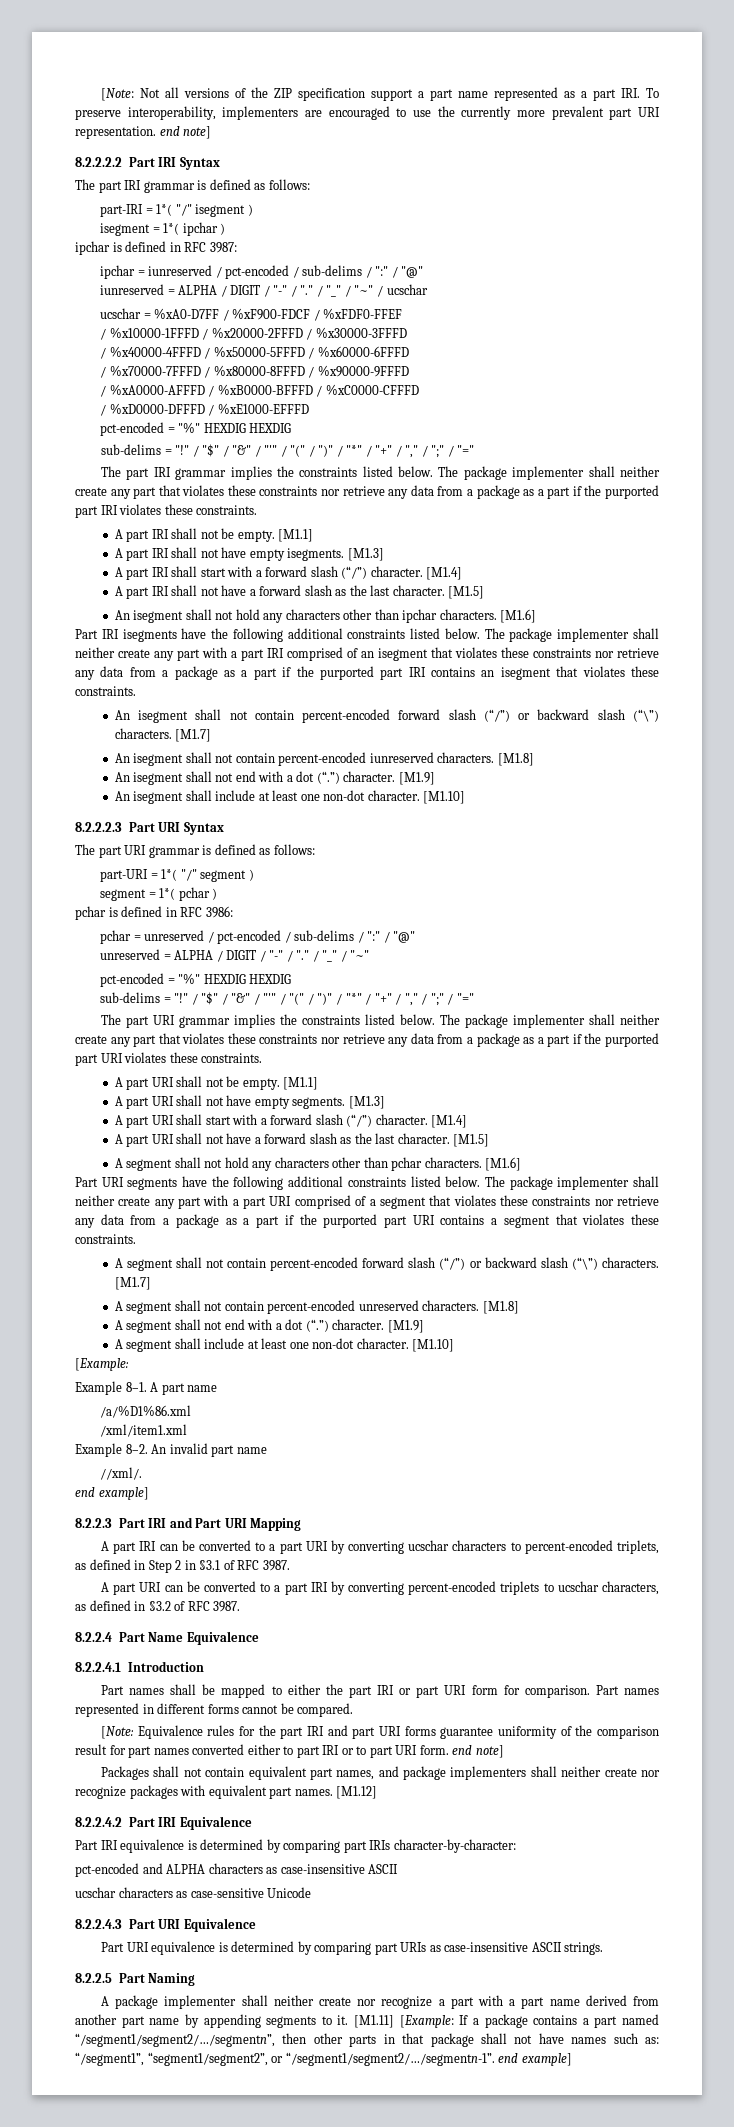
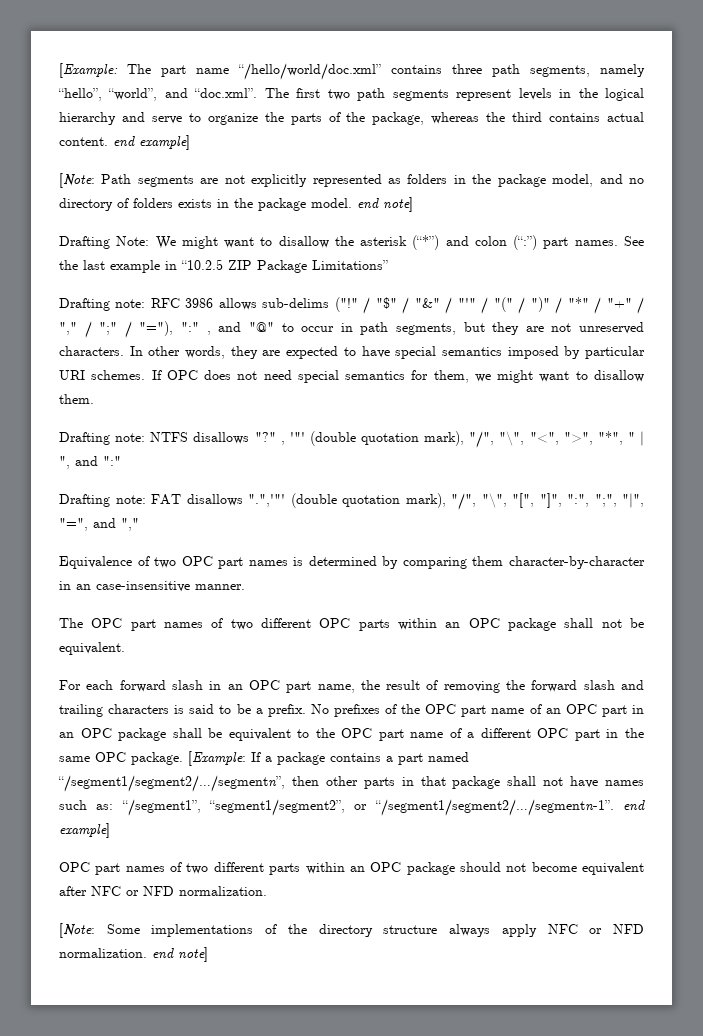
[101,87,660,101] [75,106,660,120] [75,126,212,139] [75,157,220,170] [75,179,310,193] [100,204,253,217] [100,222,226,236] [75,241,237,255] [100,265,424,279] [100,284,428,297] [100,308,403,321] [100,327,407,340] [100,346,409,359] [100,365,409,378] [100,384,419,397] [100,403,309,416] [100,422,292,436] [101,444,190,455] [Note: Not all versions of the ZIP specification support a part name represented as a part IRI. To preserve interoperability, implementers are encouraged to use the currently more prevalent part URI representation. end note] // 8.2.2.2.2 Part IRI Syntax // The part IRI grammar is defined as follows: // part-IRI = 1*( "/" isegment ) // isegment = 1*( ipchar ) // ipchar is defined in RFC 3987: // ipchar = iunreserved / pct-encoded / sub-delims / ":" / "@" // iunreserved = ALPHA / DIGIT / "-" / "." / "_" / "~" / ucschar // ucschar = %xA0-D7FF / %xF900-FDCF / %xFDF0-FFEF // / %x10000-1FFFD / %x20000-2FFFD / %x30000-3FFFD // / %x40000-4FFFD / %x50000-5FFFD / %x60000-6FFFD // / %x70000-7FFFD / %x80000-8FFFD / %x90000-9FFFD // / %xA0000-AFFFD / %xB0000-BFFFD / %xC0000-CFFFD // / %xD0000-DFFFD / %xE1000-EFFFD // pct-encoded = "%" HEXDIG HEXDIG // sub-delims = "!" -> [59,63,645,80] [58,88,644,101] [59,112,645,125] [59,135,190,150] [59,173,645,188] [59,197,413,212] [59,235,644,250] [59,259,388,273] [59,297,358,312] [Example: The part name “/hello/world/doc.xml” contains three path segments, namely “hello”, “world”, and “doc.xml”. The first two path segments represent levels in the logical hierarchy and serve to organize the parts of the package, whereas the third contains actual content. end example] // [Note: Path segments are not explicitly represented as folders in the package model, and no directory of folders exists in the package model. end note] // Drafting Note: We might want to disallow the asterisk (“*”) and colon (“:”) part names. See the last example in “10.2.5 ZIP Package Limitations” // Drafting note: RFC 3986 allows sub-delims ("!"
[457,445,475,455] [101,466,661,480] [75,485,659,499] [75,504,258,518] [114,528,314,542] [114,547,384,561] [114,566,463,580] [114,585,485,599] [114,609,537,623] [75,628,659,642] [75,647,659,661] [75,666,660,680] [75,686,136,696] [114,709,659,723] [114,728,212,742] [114,752,534,766] [114,771,435,785] [114,790,466,804] [75,822,224,835] [75,844,315,858] [100,869,254,882] [100,887,218,901] [75,906,233,920] [100,930,416,944] [100,949,370,962] [100,973,292,987] [100,992,474,1006] [101,1014,660,1028] [75,1033,659,1047] [75,1052,263,1066] [114,1076,319,1090] [114,1095,385,1109] [114,1114,468,1128] [114,1133,490,1147] [114,1157,522,1171] [75,1176,659,1190] [75,1195,660,1209] [75,1214,659,1228] [75,1234,136,1244] [114,1257,660,1271] [114,1277,151,1290] [114,1300,519,1314] [114,1319,424,1333] [114,1338,455,1352] [75,1358,129,1371] [75,1381,218,1395] [100,1405,192,1418] [100,1424,188,1437] [75,1443,267,1457] [100,1467,143,1480] [75,1487,149,1500] [75,1517,302,1531] [101,1540,660,1554] [75,1559,290,1573] [101,1581,660,1595] [75,1600,241,1612] [75,1631,259,1645] [75,1661,204,1672] [101,1684,660,1698] [75,1703,354,1717] [101,1725,659,1739] [75,1744,504,1758] [101,1766,661,1780] [75,1785,378,1799] [75,1816,252,1830] [75,1839,516,1853] [75,1863,399,1877] [75,1887,312,1898] [75,1918,256,1932] [101,1941,604,1955] [75,1973,196,1986] [101,1995,660,2009] [75,2014,394,2028] "=" // The part IRI grammar implies the constraints listed below. The package implementer shall neither create any part that violates these constraints nor retrieve any data from a package as a part if the purported part IRI violates these constraints. // A part IRI shall not be empty. [M1.1] // A part IRI shall not have empty isegments. [M1.3] // A part IRI shall start with a forward slash (“/”) character. [M1.4] // A part IRI shall not have a forward slash as the last character. [M1.5] // An isegment shall not hold any characters other than ipchar characters. [M1.6] // Part IRI isegments have the following additional constraints listed below. The package implementer shall neither create any part with a part IRI comprised of an isegment that violates these constraints nor retrieve any data from a package as a part if the purported part IRI contains an isegment that violates these constraints. // An isegment shall not contain percent-encoded forward slash (“/”) or backward slash (“\”) characters. [M1.7] // An isegment shall not contain percent-encoded iunreserved characters. [M1.8] // An isegment shall not end with a dot (“.”) character. [M1.9] // An isegment shall include at least one non-dot character. [M1.10] // 8.2.2.2.3 Part URI Syntax // The part URI grammar is defined as follows: // part-URI = 1*( "/" segment ) // segment = 1*( pchar ) // pchar is defined in RFC 3986: // pchar = unreserved / pct-encoded / sub-delims / ":" / "@" // unreserved = ALPHA / DIGIT / "-" / "." / "_" / "~" // pct-encoded = "%" HEXDIG HEXDIG // sub-delims = "!" / "$" / "&" / "'" / "(" / ")" / "*" / "+" / "," / ";" / "=" // The part URI grammar implies the constraints listed below. The package implementer shall neither create any part that violates these constraints nor retrieve any data from a package as a part if the purported part URI violates these constraints. // A part URI shall not be empty. [M1.1] // A part URI shall not have empty segments. [M1.3] // A part URI shall start with a forward slash (“/”) character. [M1.4] // A part URI shall not have a forward slash as the last character. [M1.5] // A segment shall not hold any characters other than pchar characters. [M1.6] // Part URI segments have the following additional constraints listed below. The package implementer shall neither create any part with a part URI comprised of a segment that violates these constraints nor retrieve any data from a package as a part if the purported part URI contains a segment that violates these constraints. // A segment shall not contain percent-encoded forward slash (“/”) or backward slash (“\”) characters. [M1.7] // A segment shall not contain percent-encoded unreserved characters. [M1.8] // A segment shall not end with a dot (“.”) character. [M1.9] // A segment shall include at least one non-dot character. [M1.10] // [Example: // Example 8–1. A part name // /a/%D1%86.xml // /xml/item1.xml // Example 8–2. An invalid part name // //xml/. // end example] // 8.2.2.3 Part IRI and Part URI Mapping // A part IRI can be converted to a part URI by converting ucschar characters to percent-encoded triplets, as defined in Step 2 in §3.1 of RFC 3987. // A part URI can be converted to a part IRI by converting percent-encoded triplets to ucschar characters, as defined in §3.2 of RFC 3987. // 8.2.2.4 Part Name Equivalence // 8.2.2.4.1 Introduction // Part names shall be mapped to either the part IRI or part URI form for comparison. Part names represented in different forms cannot be compared. // [Note: Equivalence rules for the part IRI and part URI forms guarantee uniformity of the comparison result for part names converted either to part IRI or to part URI form. end note] // Packages shall not contain equivalent part names, and package implementers shall neither create nor recognize packages with equivalent part names. [M1.12] // 8.2.2.4.2 Part IRI Equivalence // Part IRI equivalence is determined by comparing part IRIs character-by-character: // pct-encoded and ALPHA characters as case-insensitive ASCII // ucschar characters as case-sensitive Unicode // 8.2.2.4.3 Part URI Equivalence // Part URI equivalence is determined by comparing part URIs as case-insensitive ASCII strings. // 8.2.2.5 Part Naming // A package implementer shall neither create nor recognize a part with a part name derived from another part name by appending segments to it. [M1.11] -> [139,321,644,336] [59,346,645,359] [59,370,644,383] [59,394,94,404] [59,431,644,448] [59,456,121,469] [59,493,644,510] [59,518,139,531] [59,556,645,569] [59,581,245,592] [59,618,644,631] [59,642,125,655] [59,680,644,693] [59,704,644,717] [59,728,644,741] [59,752,183,765] "="), ":" , and "@" to occur in path segments, but they are not unreserved characters. In other words, they are expected to have special semantics imposed by particular URI schemes. If OPC does not need special semantics for them, we might want to disallow them. // Drafting note: NTFS disallows "?" , '"' (double quotation mark), "/", "\", "<", ">", "*", " | ", and ":" // Drafting note: FAT disallows ".",'"' (double quotation mark), "/", "\", "[", "]", ":", ";", "|", "=", and "," // Equivalence of two OPC part names is determined by comparing them character-by-character in an case-insensitive manner. // The OPC part names of two different OPC parts within an OPC package shall not be equivalent. // For each forward slash in an OPC part name, the result of removing the forward slash and trailing characters is said to be a prefix. No prefixes of the OPC part name of an OPC part in an OPC package shall be equivalent to the OPC part name of a different OPC part in the same OPC package.
(572, 2059) none -> [59,862,644,875] [59,886,267,896] [59,923,645,938] [59,947,208,962] // OPC part names of two different parts within an OPC package should not become equivalent after NFC or NFD normalization. // [Note: Some implementations of the directory structure always apply NFC or NFD normalization. end note]

